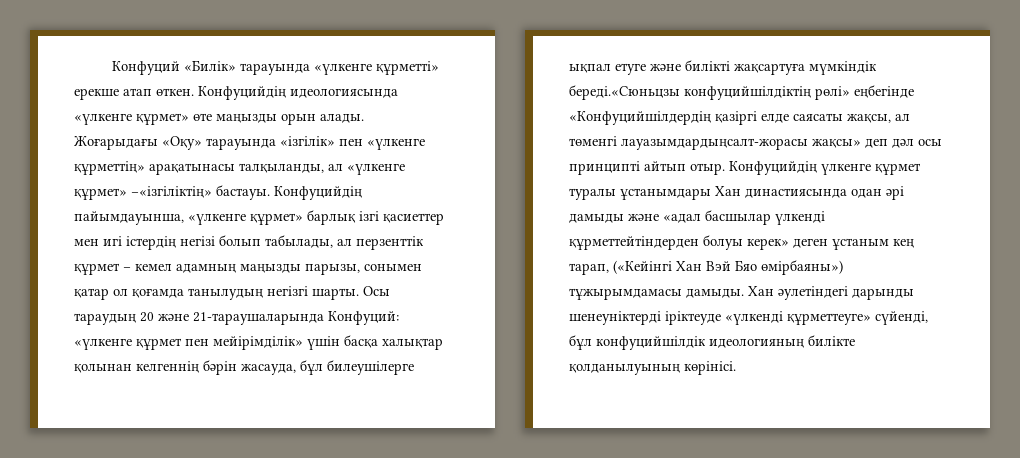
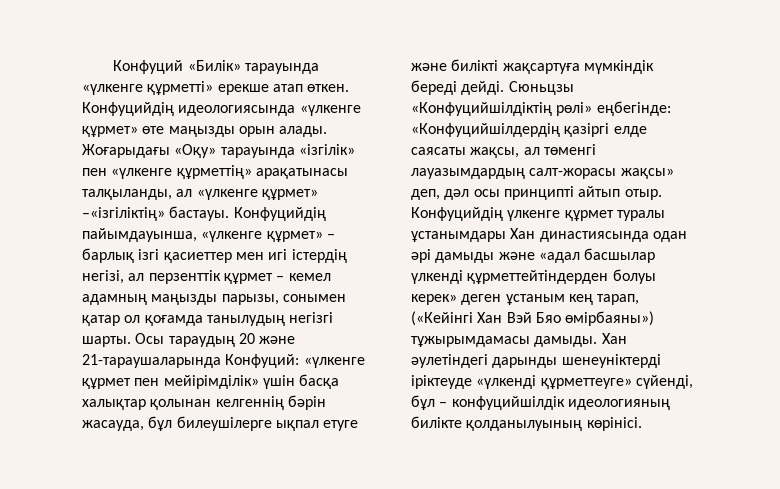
(303, 219) none -> [326,234,335,239] –
[180,235,333,248] негізі болып табылады, -> [82,270,124,284] негізі,
[569,85,914,100] береді.«Сюньцзы конфуцийшілдіктің рөлі» еңбегінде -> [411,80,574,95] [411,101,671,116] береді дейді. Сюньцзы «Конфуцийшілдіктің рөлі» еңбегінде:
[621,138,888,150] лауазымдардыңсалт-жорасы жақсы» деп -> [411,168,674,179] [411,189,440,200] лауазымдардың салт-жорасы жақсы» деп,
(592, 342) none -> [439,402,448,407] –

